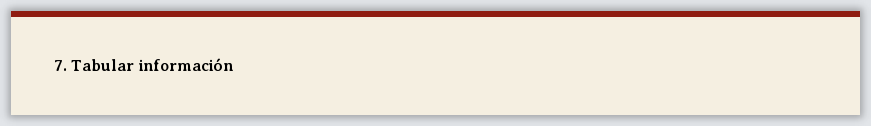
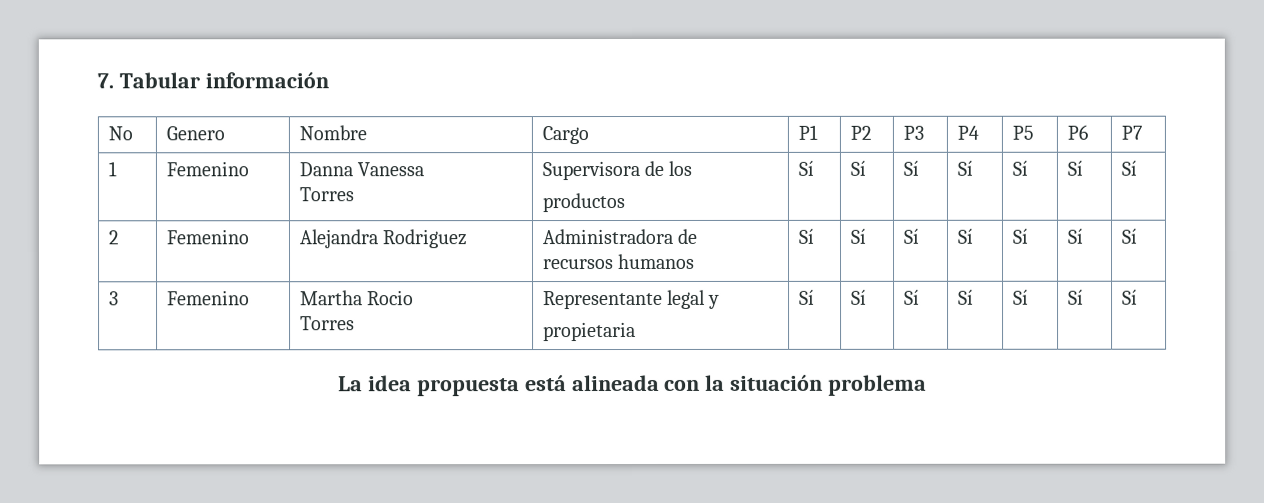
(234, 64) none -> [107,126,133,141] [165,126,225,141] [298,125,367,141] [541,126,589,145] [797,124,818,140] [849,125,871,140] [902,125,924,140] [956,125,979,140] [1011,125,1034,140] [1066,124,1088,140] [1120,125,1142,140] [107,161,117,177] [165,161,249,177] [298,162,425,177] [298,187,354,202] [541,160,693,181] [541,193,625,213] [797,160,814,176] [849,160,866,176] [902,160,919,176] [956,160,973,176] [1011,160,1028,176] [1066,160,1083,176] [1120,160,1137,176] [107,230,118,245] [165,229,249,245] [298,229,468,249] [541,228,698,245] [542,253,696,270] [797,228,814,244] [849,228,866,244] [902,228,919,244] [956,228,973,244] [1011,228,1028,244] [1066,228,1083,244] [1120,228,1137,244] [108,291,119,306] [166,290,250,306] [299,290,415,306] [299,316,355,331] [542,289,721,310] [542,321,636,342] [798,289,815,305] [850,289,867,305] [903,289,920,305] [957,289,974,305] [1012,289,1029,305] [1067,289,1084,305] [1121,289,1138,305] [337,374,928,397] // No | Genero | Nombre | Cargo | P1 | P2 | P3 | P4 | P5 | P6 | P7 // 1 | Femenino | Danna Vanessa // Torres | Supervisora de los // productos | Sí | Sí | Sí | Sí | Sí | Sí | Sí // 2 | Femenino | Alejandra Rodriguez | Administradora de // recursos humanos | Sí | Sí | Sí | Sí | Sí | Sí | Sí // 3 | Femenino | Martha Rocio // Torres | Representante legal y // propietaria | Sí | Sí | Sí | Sí | Sí | Sí | Sí // La idea propuesta está alineada con la situación problema

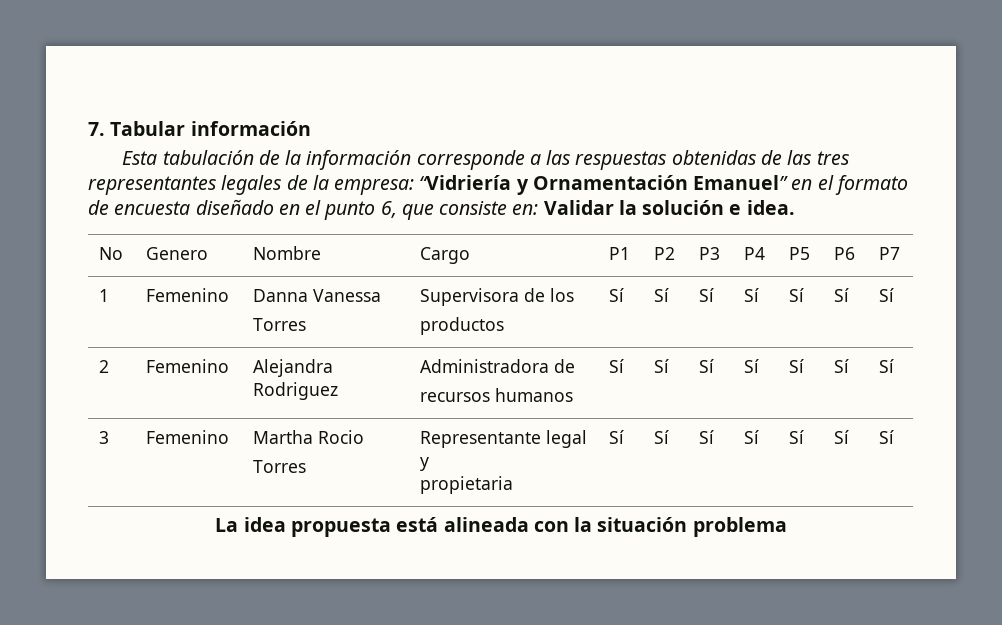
(329, 80) none -> [122,150,850,170] [88,175,908,195] [88,199,795,220] // Esta tabulación de la información corresponde a las respuestas obtenidas de las tres representantes legales de la empresa: “Vidriería y Ornamentación Emanuel” en el formato de encuesta diseñado en el punto 6, que consiste en: Validar la solución e idea.

